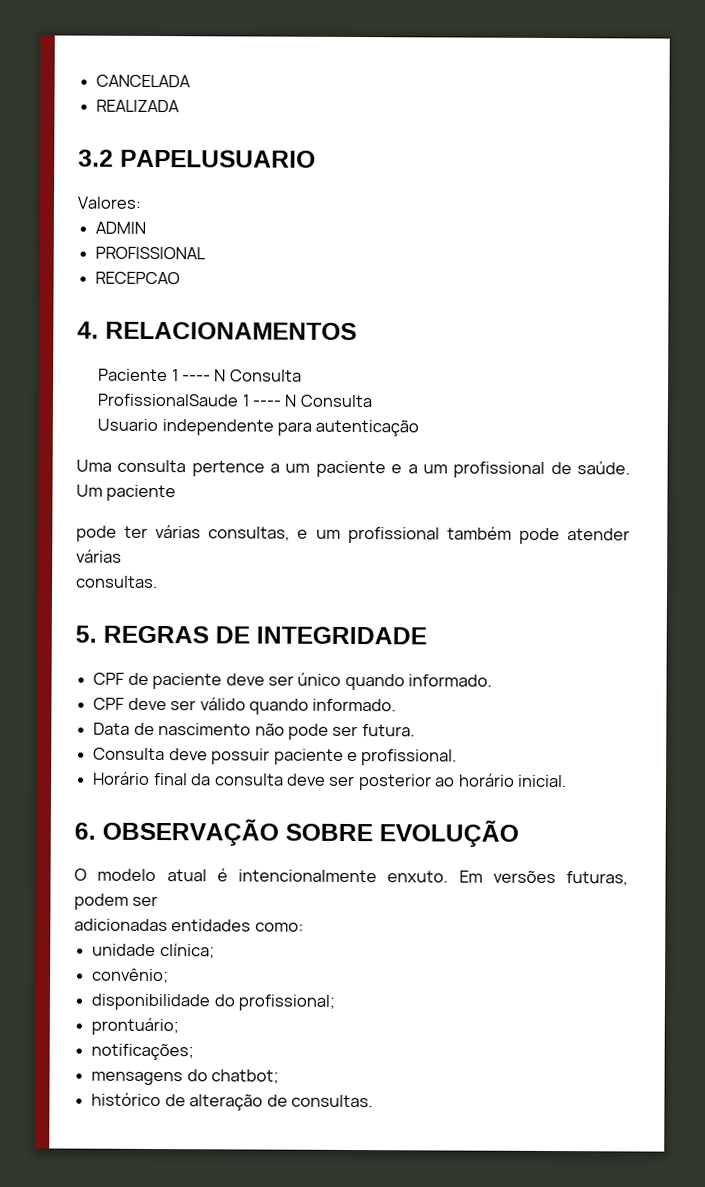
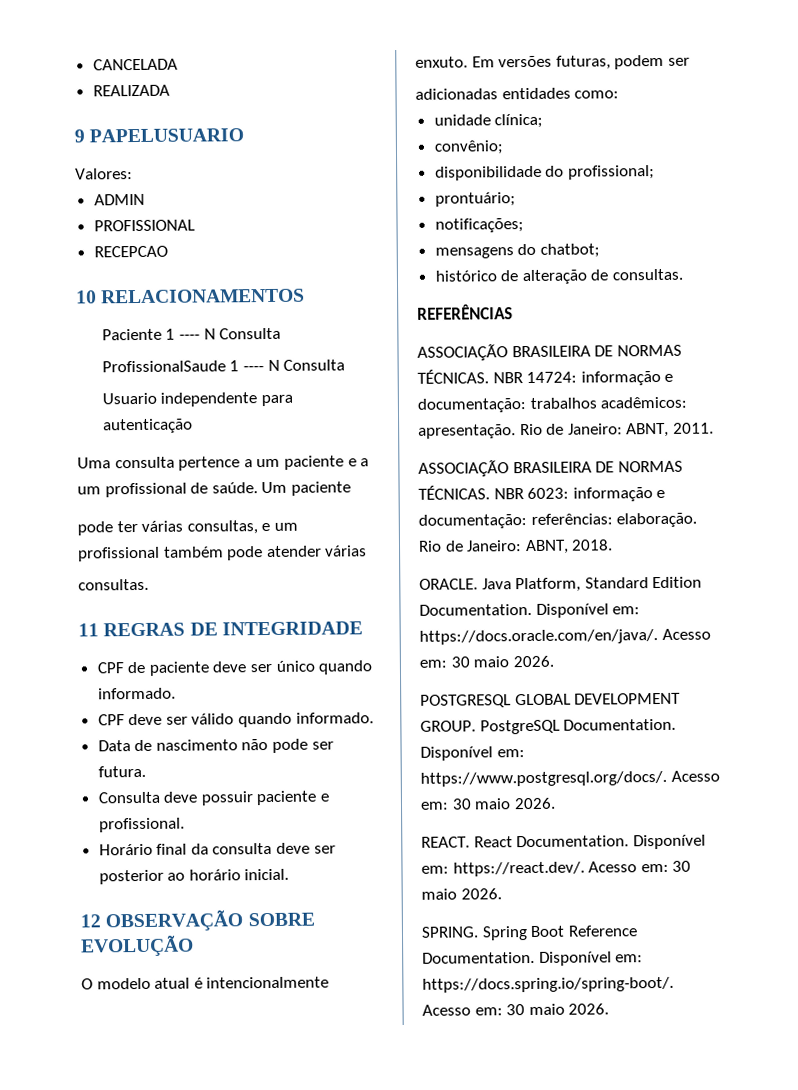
[78,149,114,167] 3.2 -> [74,129,85,143] 9
[77,321,99,339] 4. -> [76,290,97,304] 10
[75,625,97,643] 5. -> [78,623,99,637] 11
[74,822,96,840] 6. -> [80,914,101,928] 12
(373, 1101) none -> [417,304,513,320] [417,344,682,361] [417,369,674,386] [417,396,688,413] [418,422,714,439] [418,460,683,477] [418,485,666,502] [418,512,698,529] [418,539,614,555] [419,576,703,593] [419,603,641,618] [419,628,711,645] [419,655,554,668] [420,692,682,708] [420,718,677,735] [420,746,525,761] [420,770,720,787] [420,797,556,810] [421,834,706,850] [421,860,692,877] [421,888,502,900] [421,925,638,941] [422,951,644,966] [422,976,674,993] [422,1003,610,1016] // REFERÊNCIAS // ASSOCIAÇÃO BRASILEIRA DE NORMAS TÉCNICAS. NBR 14724: informação e documentação: trabalhos acadêmicos: apresentação. Rio de Janeiro: ABNT, 2011. // ASSOCIAÇÃO BRASILEIRA DE NORMAS TÉCNICAS. NBR 6023: informação e documentação: referências: elaboração. Rio de Janeiro: ABNT, 2018. // ORACLE. Java Platform, Standard Edition Documentation. Disponível em: https://docs.oracle.com/en/java/. Acesso em: 30 maio 2026. // POSTGRESQL GLOBAL DEVELOPMENT GROUP. PostgreSQL Documentation. Disponível em: https://www.postgresql.org/docs/. Acesso em: 30 maio 2026. // REACT. React Documentation. Disponível em: https://react.dev/. Acesso em: 30 maio 2026. // SPRING. Spring Boot Reference Documentation. Disponível em: https://docs.spring.io/spring-boot/. Acesso em: 30 maio 2026.

